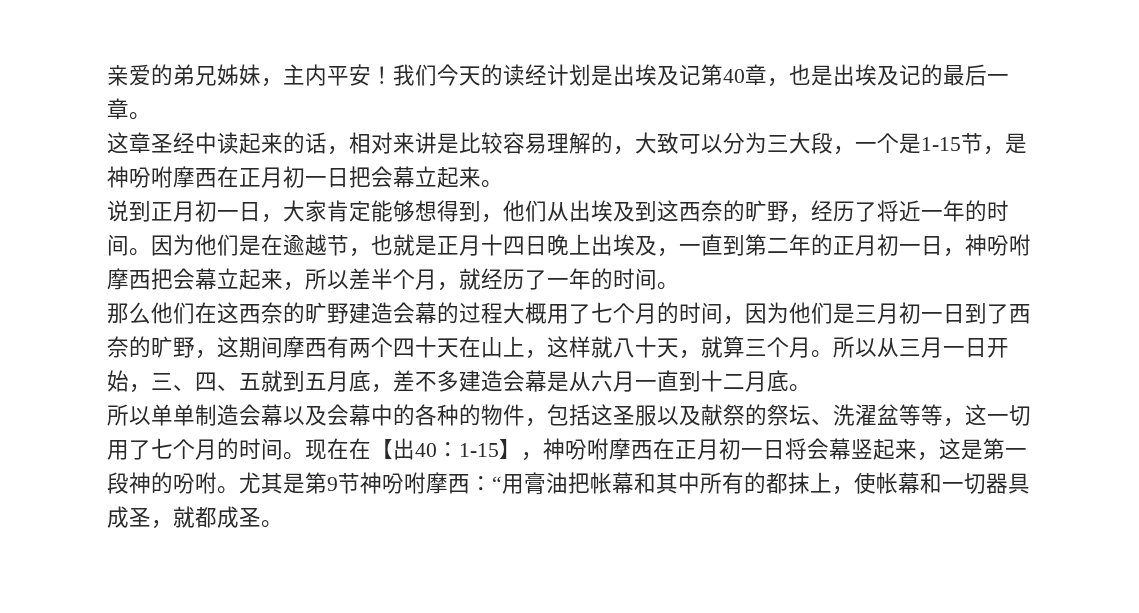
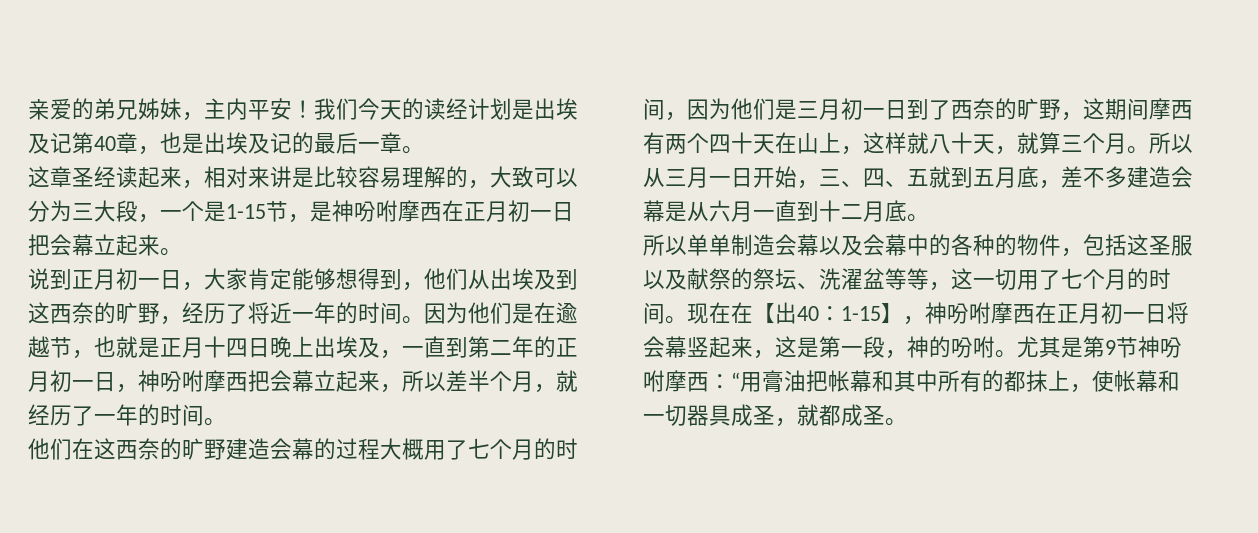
[195,132,327,154] 中读起来的话 -> [116,166,182,188] 读起来
[107,302,151,324] 那么 -> (226, 422) none
(129, 483) none -> [885,350,907,359] ，

